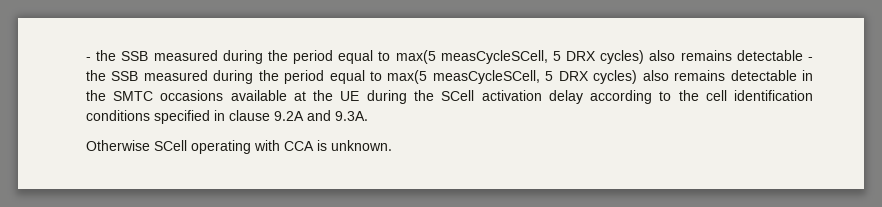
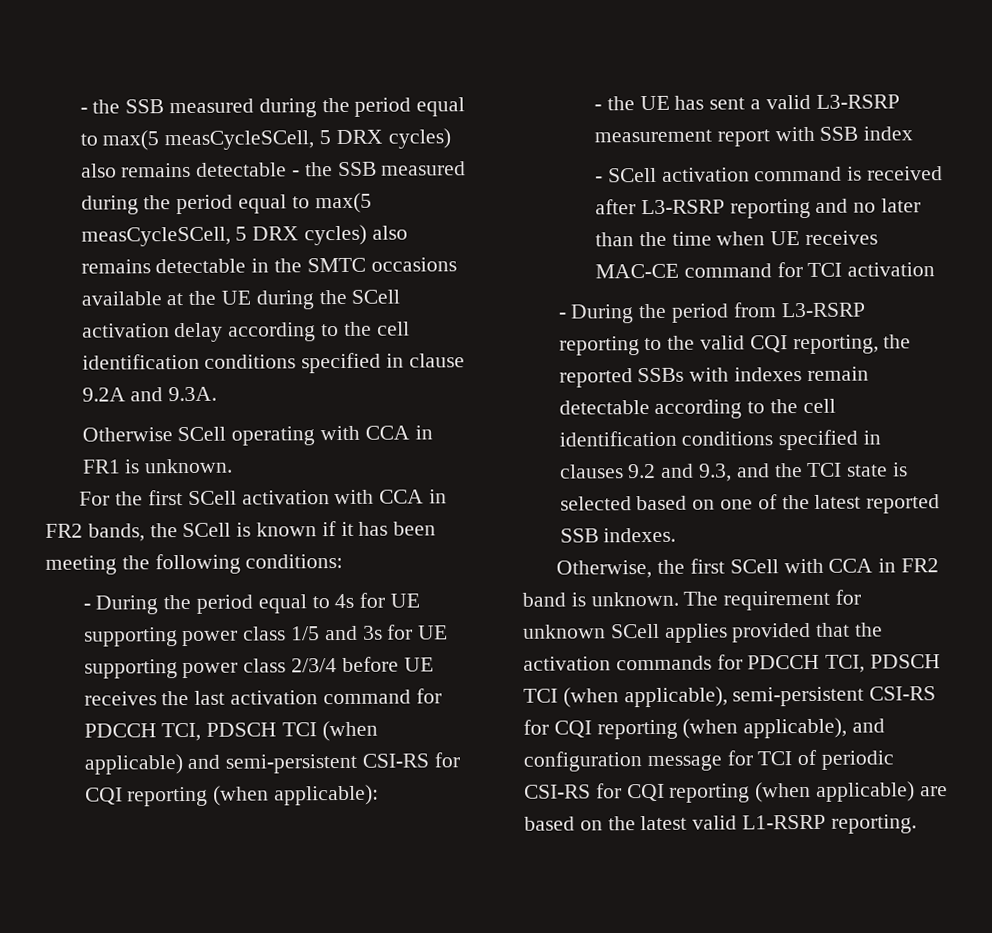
[316,140,392,151] is unknown. -> [414,425,433,440] [81,458,234,474] [79,489,448,506] [45,521,437,542] [45,553,344,575] [82,592,420,615] [83,624,449,647] [83,656,434,679] [83,688,442,706] [83,720,378,742] [83,752,460,775] [84,784,379,807] [594,94,900,111] [594,126,914,147] [595,166,944,183] [595,198,922,219] [595,230,879,247] [595,262,936,279] [558,302,866,324] [558,334,912,356] [558,366,869,388] [558,398,836,419] [558,429,881,451] [558,462,908,482] [559,494,941,514] [559,527,677,543] [556,558,940,579] [522,589,862,611] [523,622,884,643] [523,654,942,673] [523,686,937,708] [523,717,886,740] [523,749,895,772] [524,781,948,803] [524,814,917,834] in FR1 is unknown. // For the first SCell activation with CCA in FR2 bands, the SCell is known if it has been meeting the following conditions: // - During the period equal to 4s for UE supporting power class 1/5 and 3s for UE supporting power class 2/3/4 before UE receives the last activation command for PDCCH TCI, PDSCH TCI (when applicable) and semi-persistent CSI-RS for CQI reporting (when applicable): // - the UE has sent a valid L3-RSRP measurement report with SSB index // - SCell activation command is received after L3-RSRP reporting and no later than the time when UE receives MAC-CE command for TCI activation // - During the period from L3-RSRP reporting to the valid CQI reporting, the reported SSBs with indexes remain detectable according to the cell identification conditions specified in clauses 9.2 and 9.3, and the TCI state is selected based on one of the latest reported SSB indexes. // Otherwise, the first SCell with CCA in FR2 band is unknown. The requirement for unknown SCell applies provided that the activation commands for PDCCH TCI, PDSCH TCI (when applicable), semi-persistent CSI-RS for CQI reporting (when applicable), and configuration message for TCI of periodic CSI-RS for CQI reporting (when applicable) are based on the latest valid L1-RSRP reporting.

